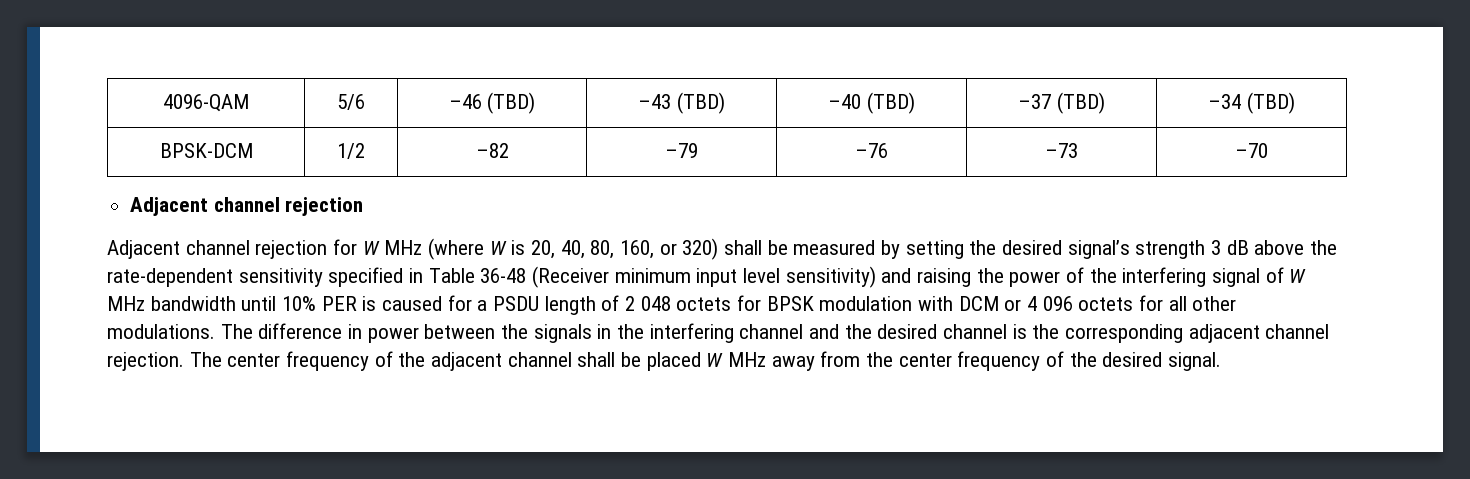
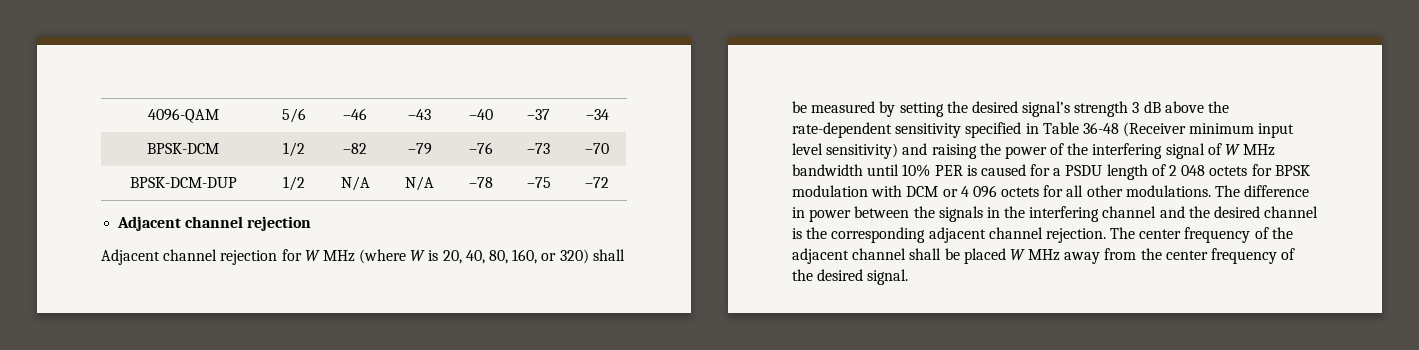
[487,92,536,114] (TBD) -> (367, 114) none
[676,92,725,114] (TBD) -> (431, 114) none
[866,92,915,114] (TBD) -> (493, 114) none
[1056,92,1105,114] (TBD) -> (550, 114) none
[1246,92,1295,114] (TBD) -> (609, 114) none
(1268, 150) none -> [129,177,237,188] [282,176,305,191] [340,176,370,191] [405,176,434,191] [468,177,493,188] [526,177,551,188] [585,177,609,188] // BPSK-DCM-DUP | 1/2 | N/A | N/A | –78 | –75 | –72

